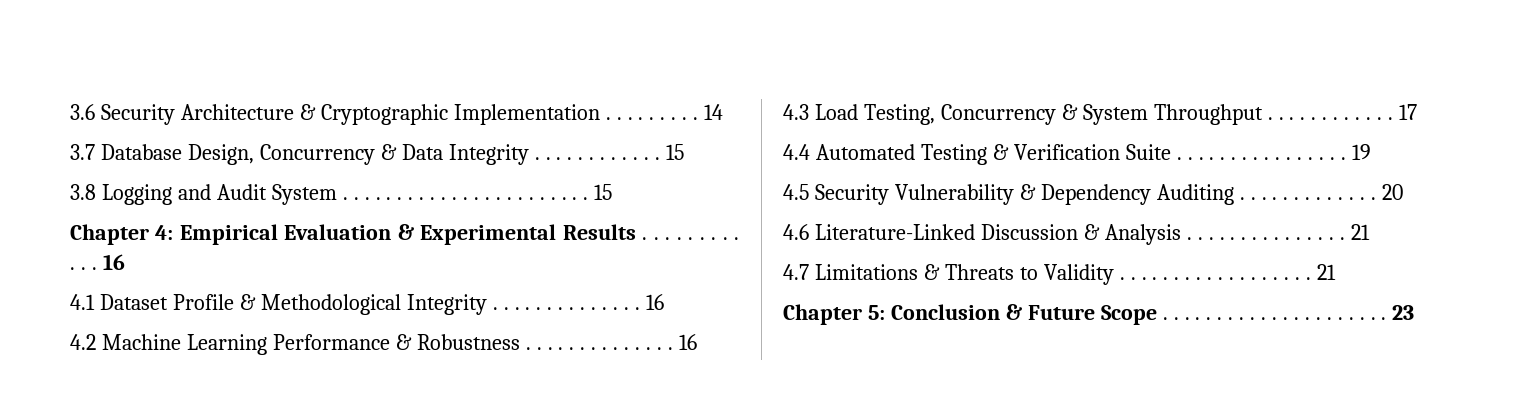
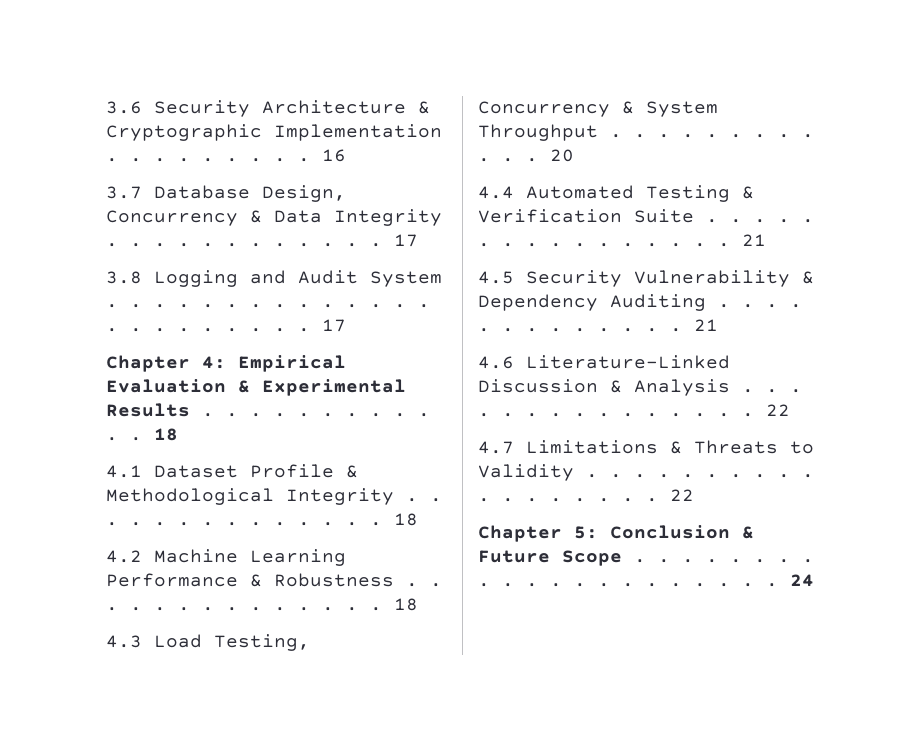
[704,104,724,120] 14 -> [322,149,346,162] 16
[665,144,684,160] 15 -> [394,234,418,247] 17
[594,184,613,200] 15 -> [322,319,346,332] 17
[102,254,125,270] 16 -> [154,428,178,441] 18
[645,294,664,310] 16 -> [394,513,418,526] 18
[678,334,697,350] 16 -> [394,598,418,611] 18
[1398,104,1417,120] 17 -> [550,149,574,162] 20
[1351,144,1371,160] 19 -> [742,234,766,246] 21
[1381,184,1403,200] 20 -> [694,319,718,331] 21
[1350,224,1370,240] 21 -> [766,404,790,416] 22
[1316,264,1336,280] 21 -> [670,489,694,501] 22
[1392,305,1415,320] 23 -> [790,574,814,586] 24

